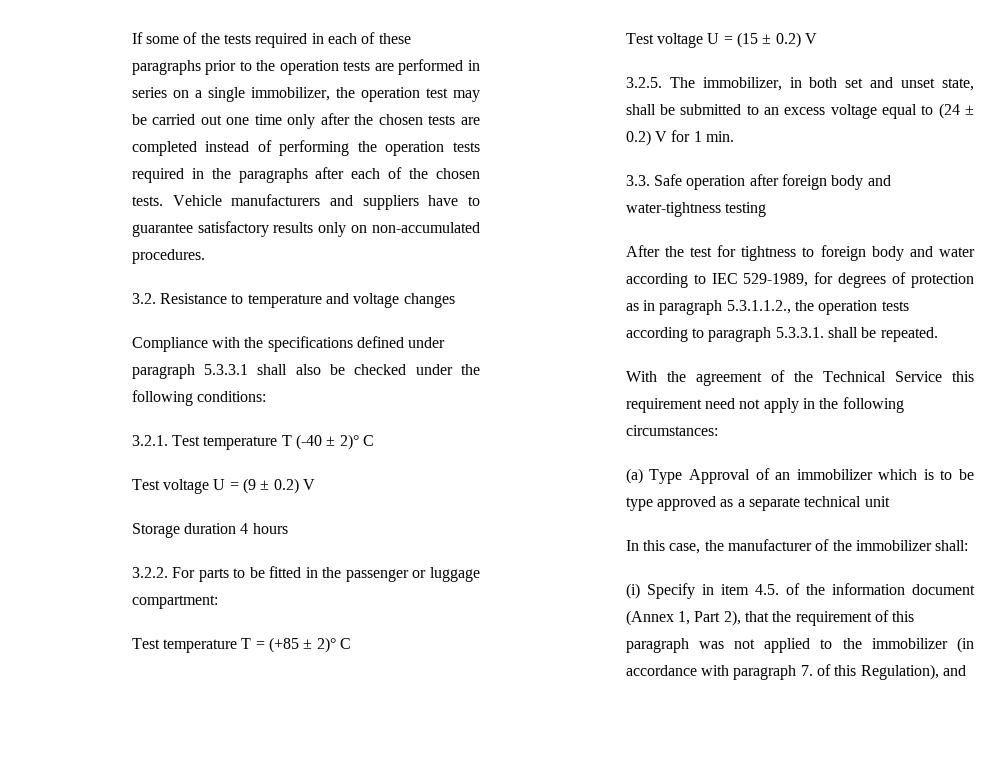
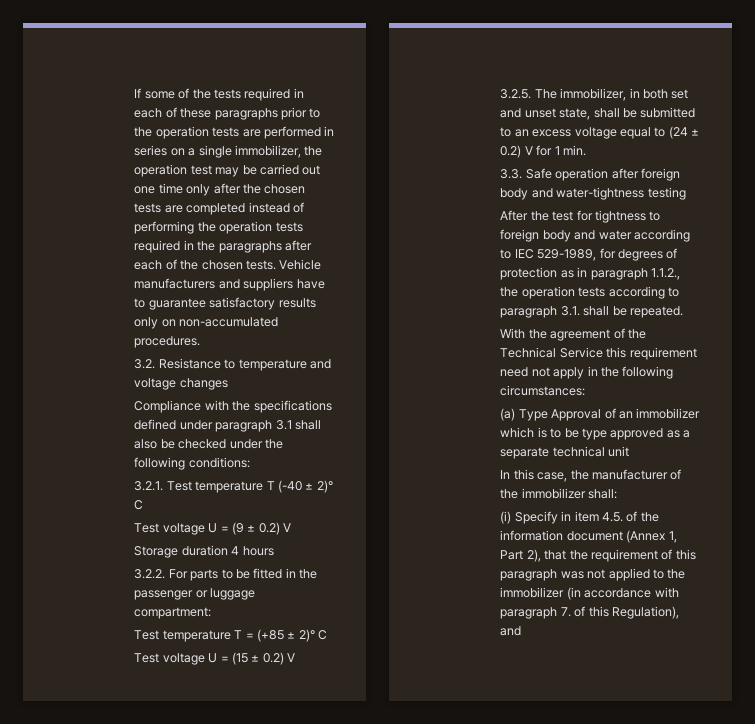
[204,364,249,375] 5.3.3.1 -> [275,420,292,430] 3.1
[726,300,791,314] 5.3.1.1.2., -> [650,268,680,280] 1.1.2.,
[775,327,824,338] 5.3.3.1. -> [560,306,580,316] 3.1.

